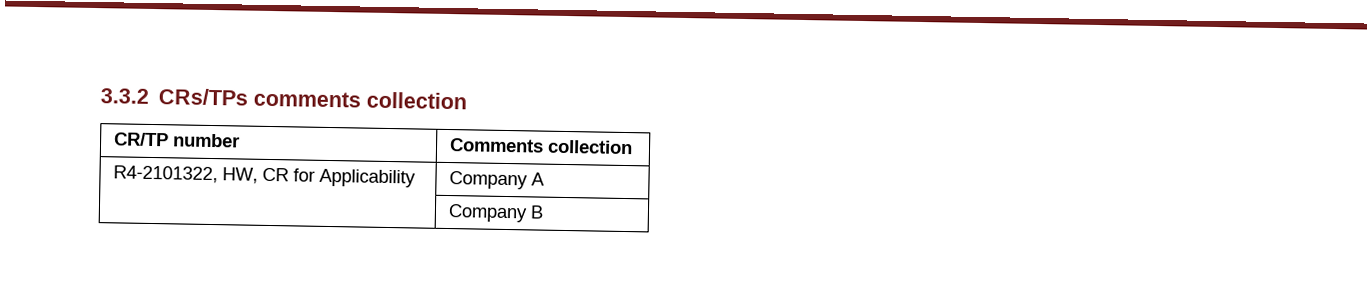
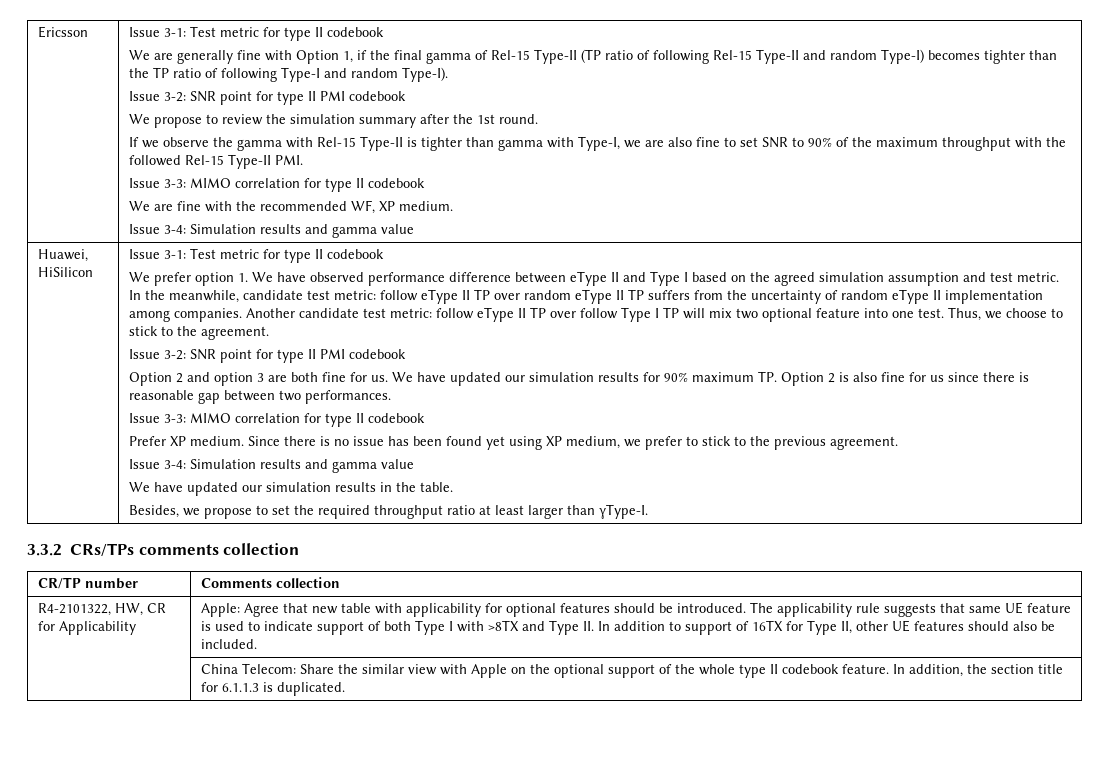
(100, 96) none -> [37,26,88,38] [128,26,384,41] [128,49,1057,64] [128,67,448,82] [128,91,406,105] [128,114,538,128] [128,136,1066,151] [128,154,303,169] [128,178,425,192] [128,200,453,214] [128,224,414,238] [37,249,88,262] [37,267,93,277] [128,248,384,263] [128,271,1059,286] [128,289,1043,304] [128,307,1063,322] [128,326,269,340] [128,349,406,363] [128,371,1029,386] [128,390,391,404] [128,413,425,427] [128,436,898,450] [128,459,414,473] [128,482,453,496] [128,504,648,519] Ericsson | Issue 3-1: Test metric for type II codebook // We are generally fine with Option 1, if the final gamma of Rel-15 Type-II (TP ratio of following Rel-15 Type-II and random Type-I) becomes tighter than the TP ratio of following Type-I and random Type-I). // Issue 3-2: SNR point for type II PMI codebook // We propose to review the simulation summary after the 1st round. // If we observe the gamma with Rel-15 Type-II is tighter than gamma with Type-I, we are also fine to set SNR to 90% of the maximum throughput with the followed Rel-15 Type-II PMI. // Issue 3-3: MIMO correlation for type II codebook // We are fine with the recommended WF, XP medium. // Issue 3-4: Simulation results and gamma value // Huawei, HiSilicon | Issue 3-1: Test metric for type II codebook // We prefer option 1. We have observed performance difference between eType II and Type I based on the agreed simulation assumption and test metric. In the meanwhile, candidate test metric: follow eType II TP over random eType II TP suffers from the uncertainty of random eType II implementation among companies. Another candidate test metric: follow eType II TP over follow Type I TP will mix two optional feature into one test. Thus, we choose to stick to the agreement. // Issue 3-2: SNR point for type II PMI codebook // Option 2 and option 3 are both fine for us. We have updated our simulation results for 90% maximum TP. Option 2 is also fine for us since there is reasonable gap between two performances. // Issue 3-3: MIMO correlation for type II codebook // Prefer XP medium. Since there is no issue has been found yet using XP medium, we prefer to stick to the previous agreement. // Issue 3-4: Simulation results and gamma value // We have updated our simulation results in the table. // Besides, we propose to set the required throughput ratio at least larger than γType-I. //
[449,171,546,190] [448,204,545,223] Company A // | Company B -> [200,602,1071,617] [200,620,1055,635] [200,639,257,649] [200,663,1063,678] [200,682,345,696] Apple: Agree that new table with applicability for optional features should be introduced. The applicability rule suggests that same UE feature is used to indicate support of both Type I with >8TX and Type II. In addition to support of 16TX for Type II, other UE features should also be included. // | China Telecom: Share the similar view with Apple on the optional support of the whole type II codebook feature. In addition, the section title for 6.1.1.3 is duplicated.

